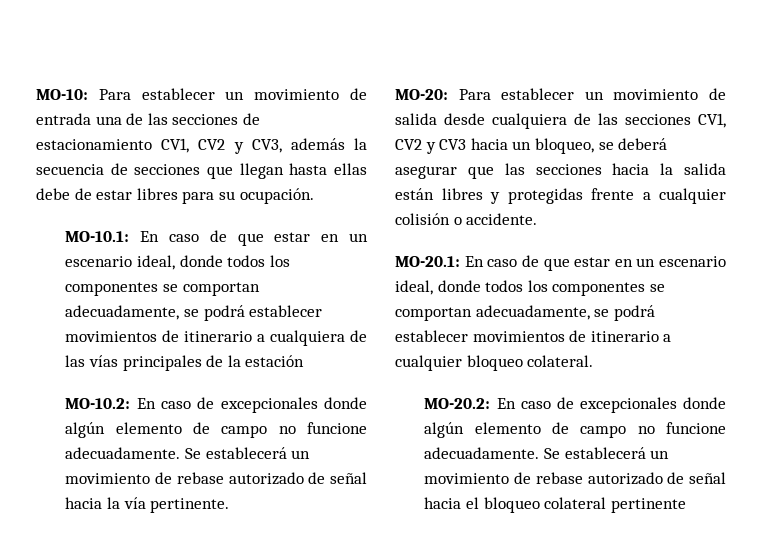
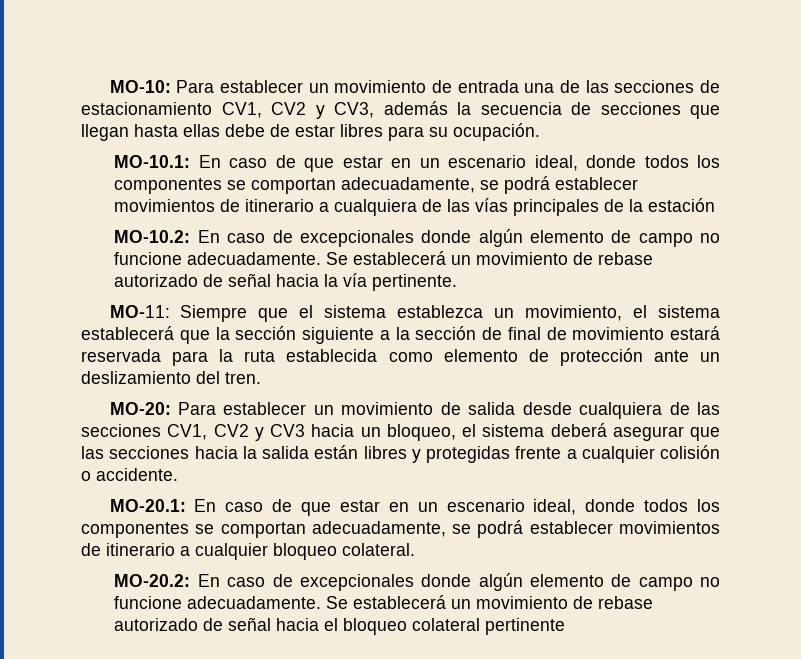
(230, 505) none -> [109,305,721,322] [81,326,720,344] [81,348,721,366] [81,371,261,384] // MO-11: Siempre que el sistema establezca un movimiento, el sistema establecerá que la sección siguiente a la sección de final de movimiento estará reservada para la ruta establecida como elemento de protección ante un deslizamiento del tren.
[598,142,614,150] se -> [462,424,545,437] el sistema

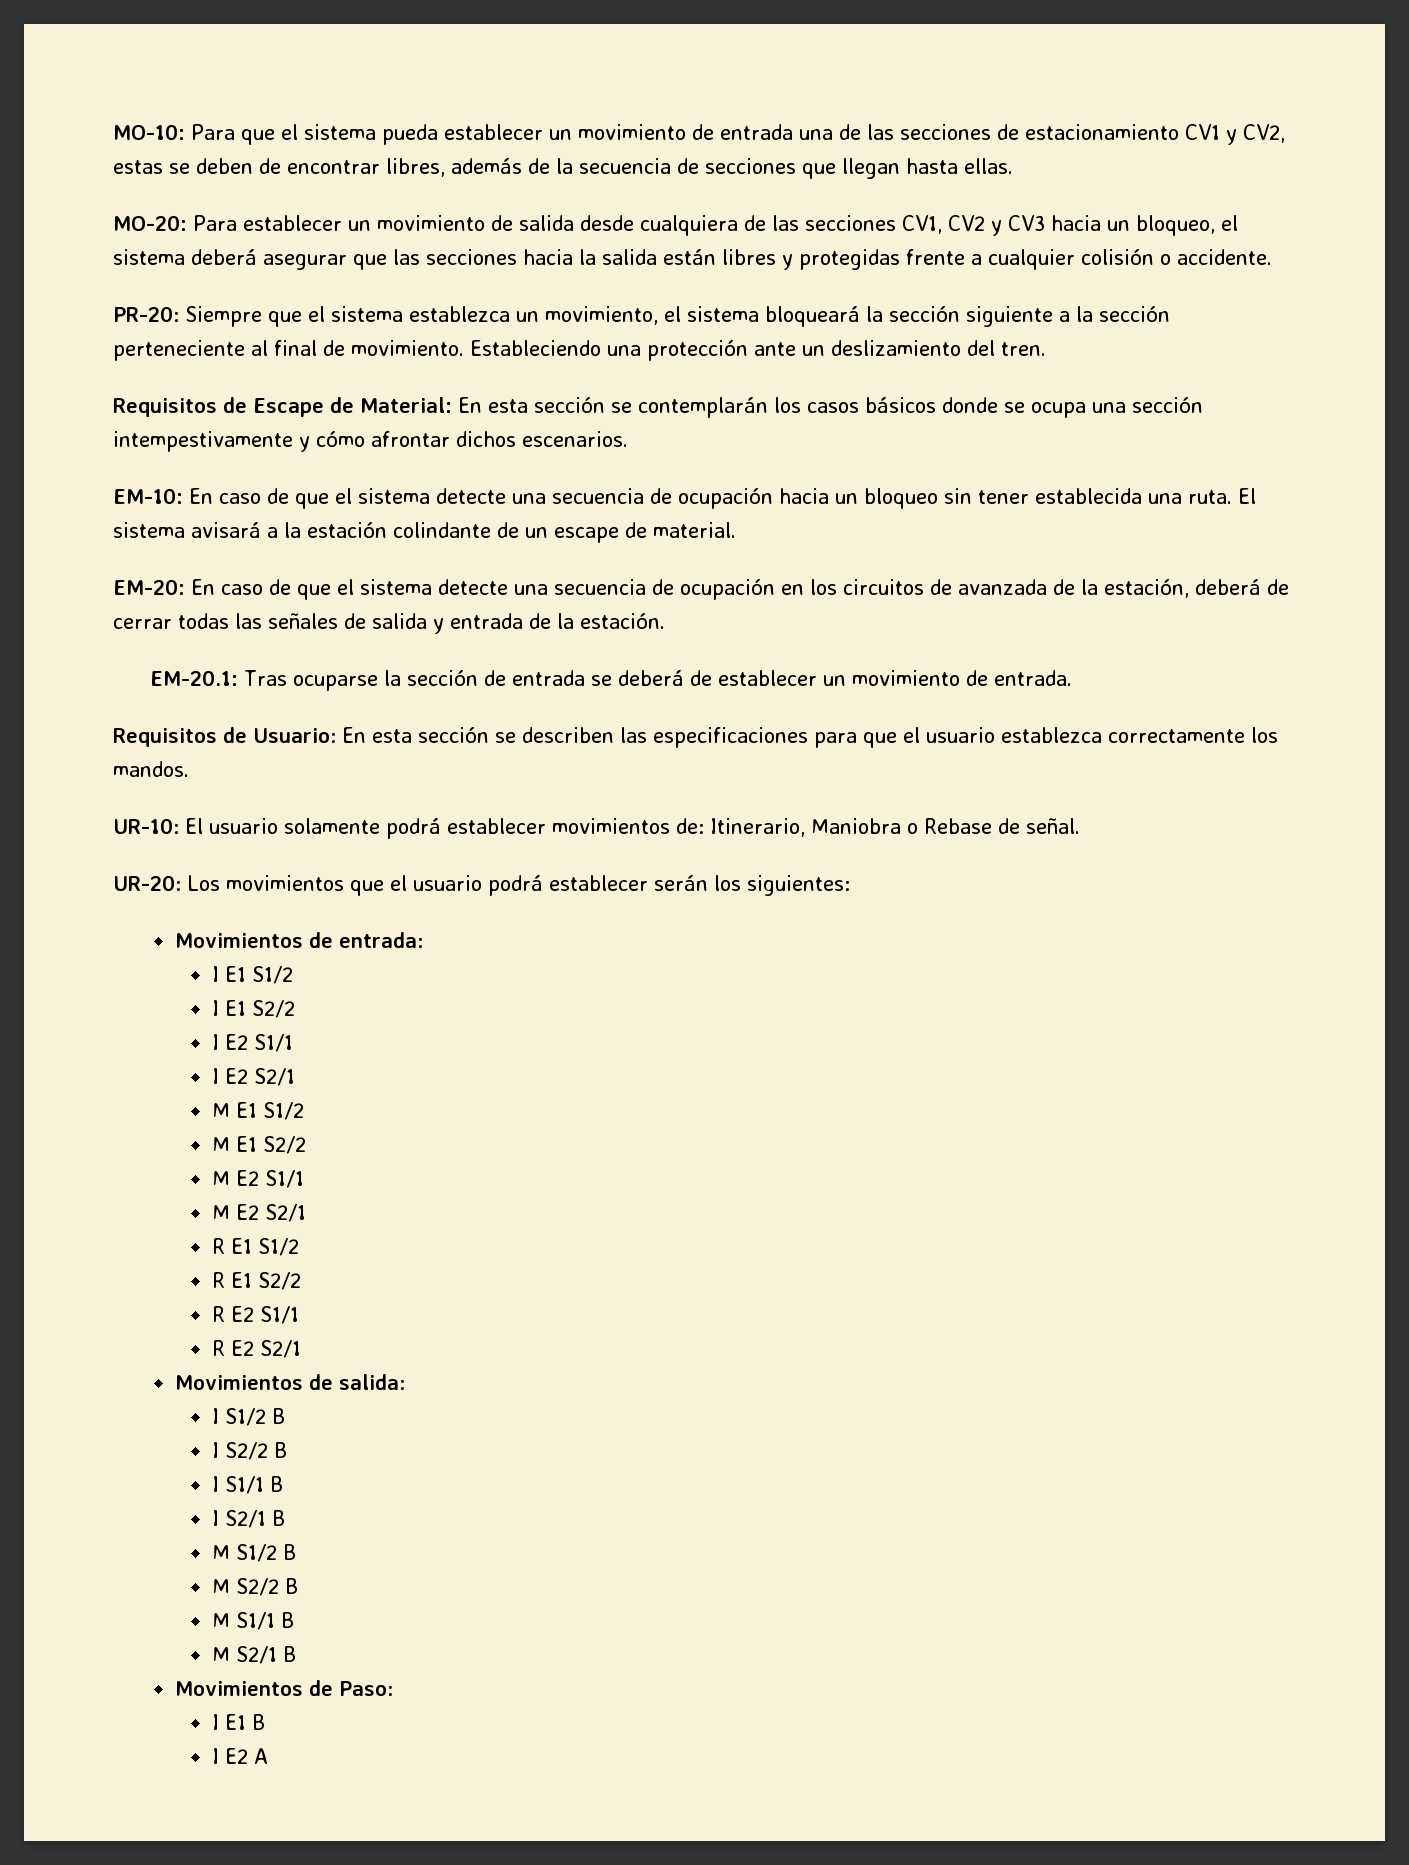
(215, 86) none -> [241,124,438,145] que el sistema pueda
[221,101,448,119] CV1, CV2 y CV3, además -> [1185,124,1285,145] [113,158,550,177] CV1 y CV2, estas se deben de encontrar libres, además de
[183,123,540,141] [114,155,720,172] [114,176,639,194] [114,198,716,216] [114,229,720,247] [114,251,654,265] [114,273,458,291] [109,305,721,322] [81,326,720,344] [81,348,721,366] [81,371,261,384] ellas debe de estar libres para su ocupación. // MO-10.1: En caso de que estar en un escenario ideal, donde todos los componentes se comportan adecuadamente, se podrá establecer movimientos de itinerario a cualquiera de las vías principales de la estación // MO-10.2: En caso de excepcionales donde algún elemento de campo no funcione adecuadamente. Se establecerá un movimiento de rebase autorizado de señal hacia la vía pertinente. // MO-11: Siempre que el sistema establezca un movimiento, el sistema establecerá que la sección siguiente a la sección de final de movimiento estará reservada para la ruta establecida como elemento de protección ante un deslizamiento del tren. -> [964,158,1013,174] ellas.
[109,499,720,516] [81,520,720,538] [81,543,415,560] [114,573,720,591] [114,595,654,609] [114,617,566,635] MO-20.1: En caso de que estar en un escenario ideal, donde todos los componentes se comportan adecuadamente, se podrá establecer movimientos de itinerario a cualquier bloqueo colateral. // MO-20.2: En caso de excepcionales donde algún elemento de campo no funcione adecuadamente. Se establecerá un movimiento de rebase autorizado de señal hacia el bloqueo colateral pertinente -> [113,306,1170,327] [113,340,1046,361] [113,397,1203,418] [113,431,628,452] [113,488,1256,509] [113,522,736,543] [113,579,1289,600] [113,613,665,634] [150,670,1073,691] [113,727,1278,748] [113,761,189,777] [113,818,1080,839] [113,875,850,896] [174,932,423,948] [212,966,294,984] [212,1000,296,1018] [212,1034,294,1052] [212,1068,296,1086] [212,1102,305,1120] [212,1136,307,1154] [212,1170,305,1188] [212,1204,307,1222] [212,1238,300,1256] [212,1272,302,1290] [212,1306,300,1324] [212,1340,302,1358] [174,1374,405,1390] [212,1408,286,1426] [212,1442,288,1460] [212,1476,284,1494] [212,1510,286,1528] [212,1544,297,1562] [212,1578,299,1596] [212,1612,295,1630] [212,1646,297,1664] [174,1680,393,1696] [212,1714,266,1730] [212,1748,269,1764] PR-20: Siempre que el sistema establezca un movimiento, el sistema bloqueará la sección siguiente a la sección perteneciente al final de movimiento. Estableciendo una protección ante un deslizamiento del tren. // Requisitos de Escape de Material: En esta sección se contemplarán los casos básicos donde se ocupa una sección intempestivamente y cómo afrontar dichos escenarios. // EM-10: En caso de que el sistema detecte una secuencia de ocupación hacia un bloqueo sin tener establecida una ruta. El sistema avisará a la estación colindante de un escape de material. // EM-20: En caso de que el sistema detecte una secuencia de ocupación en los circuitos de avanzada de la estación, deberá de cerrar todas las señales de salida y entrada de la estación. // EM-20.1: Tras ocuparse la sección de entrada se deberá de establecer un movimiento de entrada. // Requisitos de Usuario: En esta sección se describen las especificaciones para que el usuario establezca correctamente los mandos. // UR-10: El usuario solamente podrá establecer movimientos de: Itinerario, Maniobra o Rebase de señal. // UR-20: Los movimientos que el usuario podrá establecer serán los siguientes: // Movimientos de entrada: // I E1 S1/2 // I E1 S2/2 // I E2 S1/1 // I E2 S2/1 // M E1 S1/2 // M E1 S2/2 // M E2 S1/1 // M E2 S2/1 // R E1 S1/2 // R E1 S2/2 // R E2 S1/1 // R E2 S2/1 // Movimientos de salida: // I S1/2 B // I S2/2 B // I S1/1 B // I S2/1 B // M S1/2 B // M S2/2 B // M S1/1 B // M S2/1 B // Movimientos de Paso: // I E1 B // I E2 A

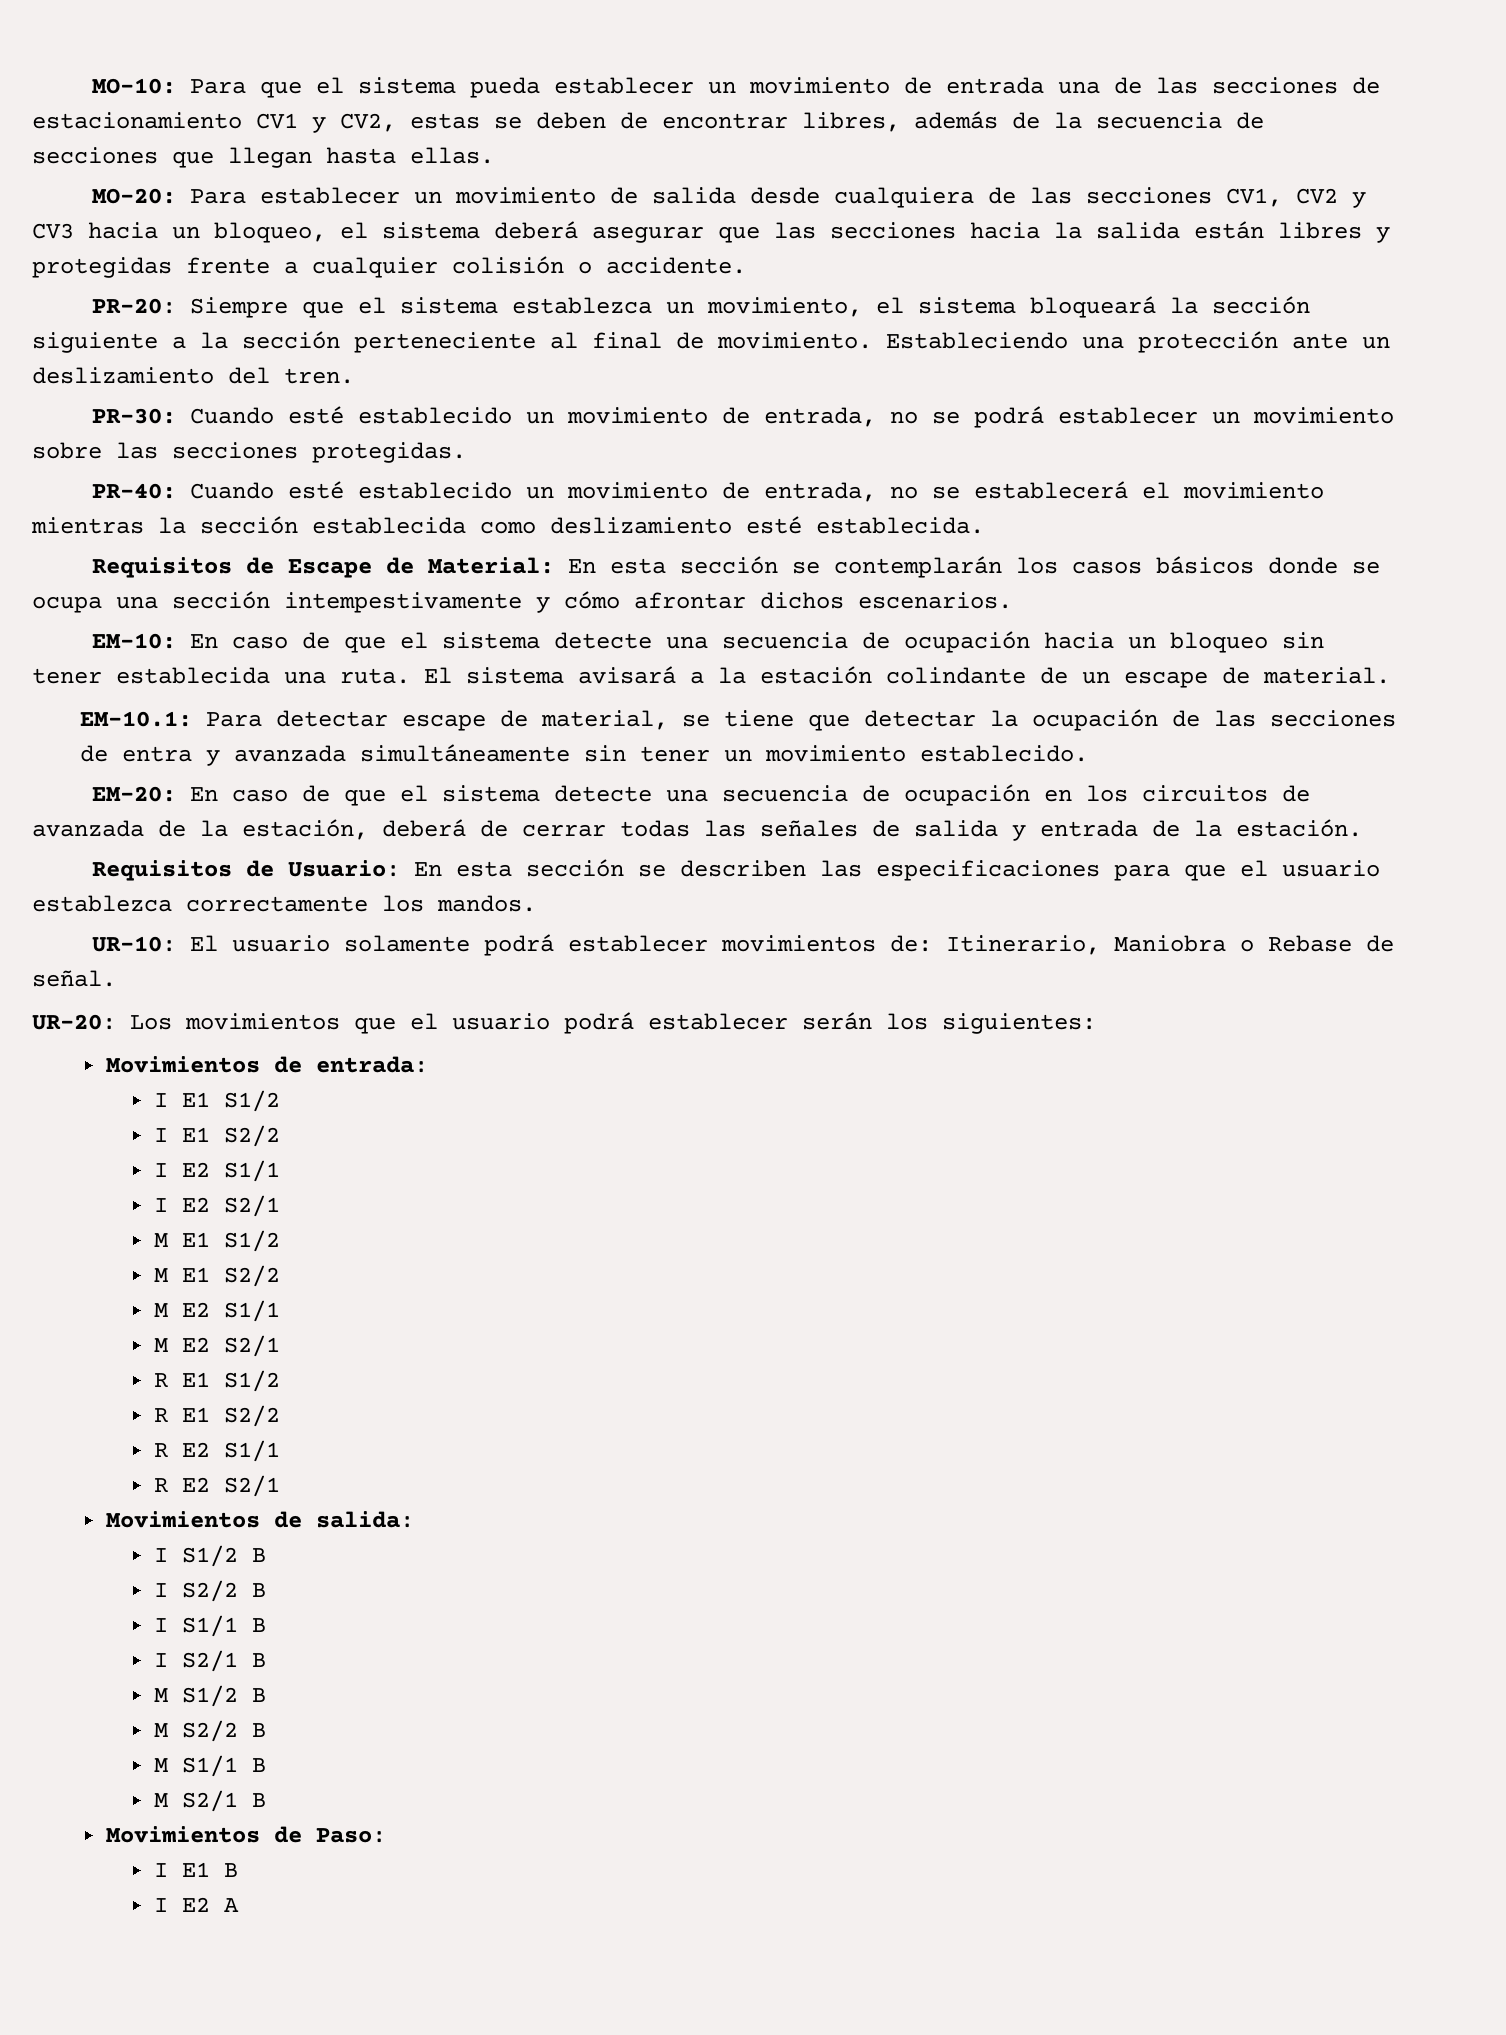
(1046, 349) none -> [92,406,1395,428] [32,442,466,463] [92,481,1325,502] [31,516,984,534] // PR-30: Cuando esté establecido un movimiento de entrada, no se podrá establecer un movimiento sobre las secciones protegidas. // PR-40: Cuando esté establecido un movimiento de entrada, no se establecerá el movimiento mientras la sección establecida como deslizamiento esté establecida.
(736, 530) none -> [79,709,1396,731] [79,744,1088,766] // EM-10.1: Para detectar escape de material, se tiene que detectar la ocupación de las secciones de entra y avanzada simultáneamente sin tener un movimiento establecido.
[150,670,1073,691] // EM-20.1: Tras ocuparse la sección de entrada se deberá de establecer un movimiento de entrada. -> (1362, 828) none

